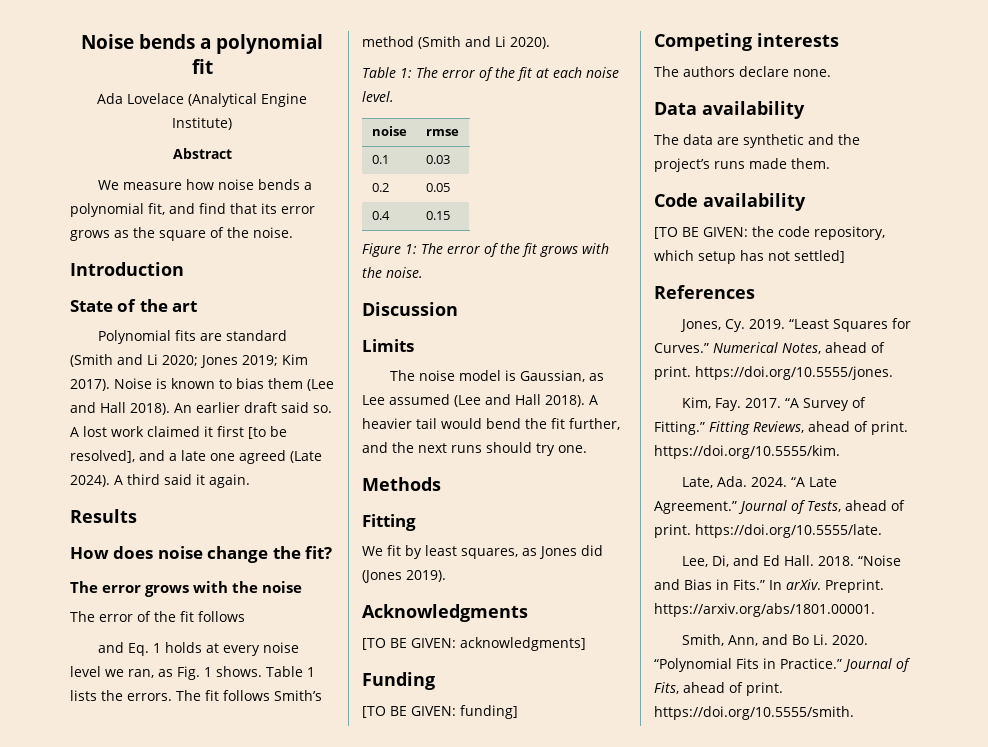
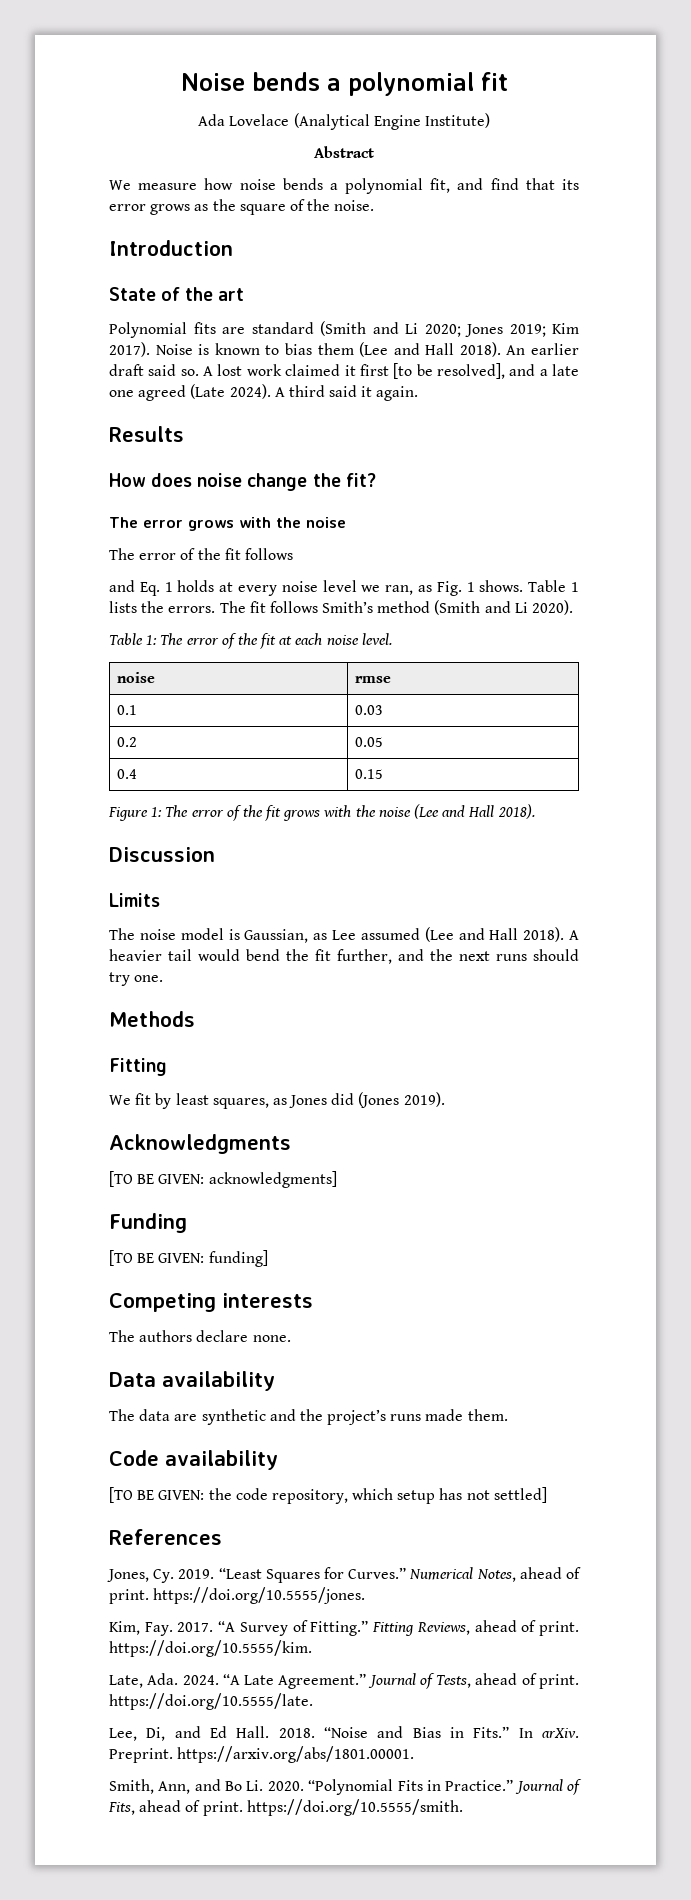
[386,267,423,278] noise. -> [378,804,535,819] noise (Lee and Hall 2018).

